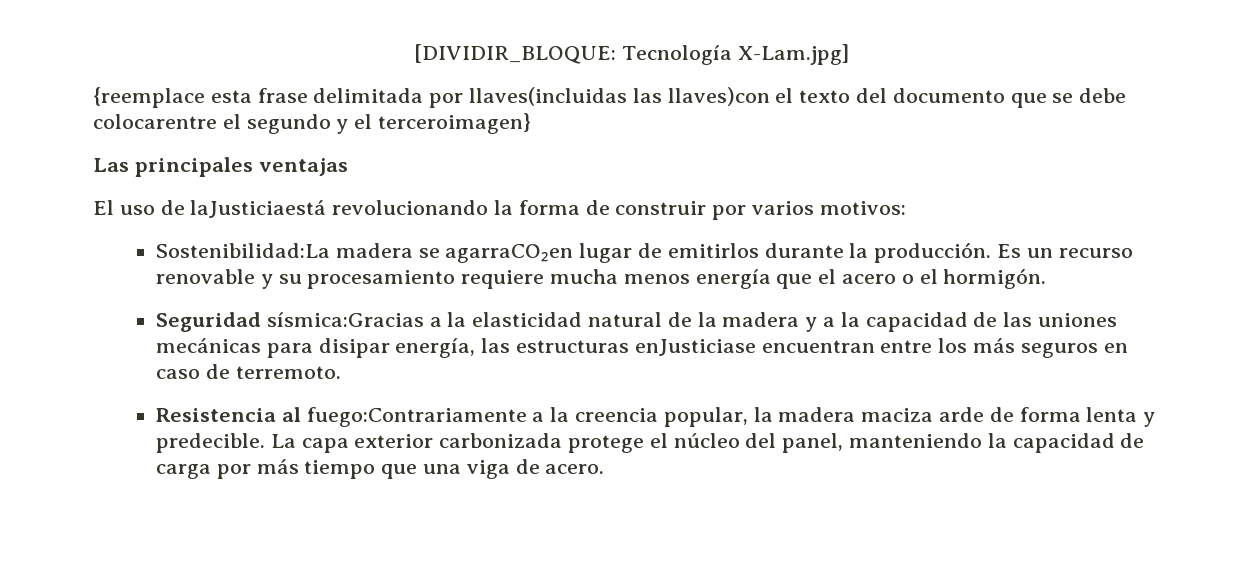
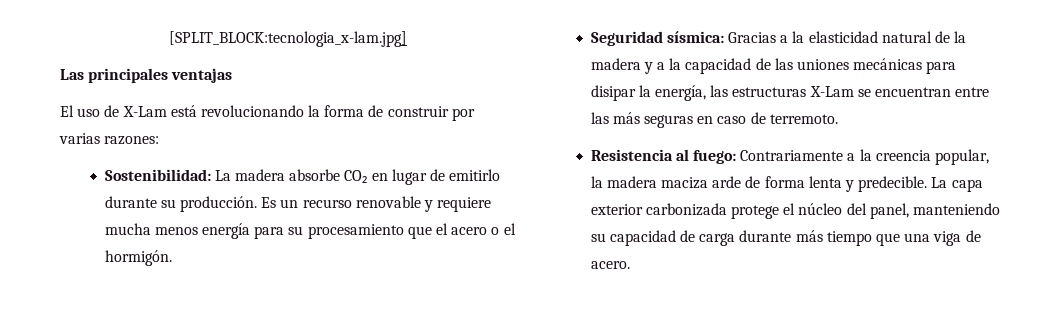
[414,44,849,65] [93,87,1127,108] [93,113,532,134] [DIVIDIR_BLOQUE: Tecnología X-Lam.jpg] // {reemplace esta frase delimitada por llaves(incluidas las llaves)con el texto del documento que se debe colocarentre el segundo y el terceroimagen} -> [169,31,407,47] [SPLIT_BLOCK:tecnologia_x-lam.jpg]
[190,200,327,218] laJusticiaestá -> [122,105,197,117] X-Lam está
[752,201,906,215] [156,243,869,263] varios motivos: // Sostenibilidad:La madera se agarraCO₂en lugar de emitirlos durante la -> [59,133,160,145] [104,169,501,185] [104,196,176,208] varias razones: // Sostenibilidad: La madera absorbe CO₂ en lugar de emitirlo durante su
[278,270,456,289] su procesamiento -> (434, 206) none
(771, 279) none -> [254,224,404,239] para su procesamiento
[266,312,424,327] sísmica:Gracias -> [666,31,777,43] sísmica: Gracias
(390, 348) none -> [638,85,651,97] la
[634,338,1098,358] enJusticiase encuentran entre los más seguros -> [809,86,990,97] [590,112,694,128] X-Lam se encuentran entre las más seguras
[306,407,527,427] fuego:Contrariamente -> [693,150,844,164] fuego: Contrariamente
[987,433,1007,448] la -> [590,233,606,242] su
[216,464,251,479] por -> [739,230,792,242] durante

